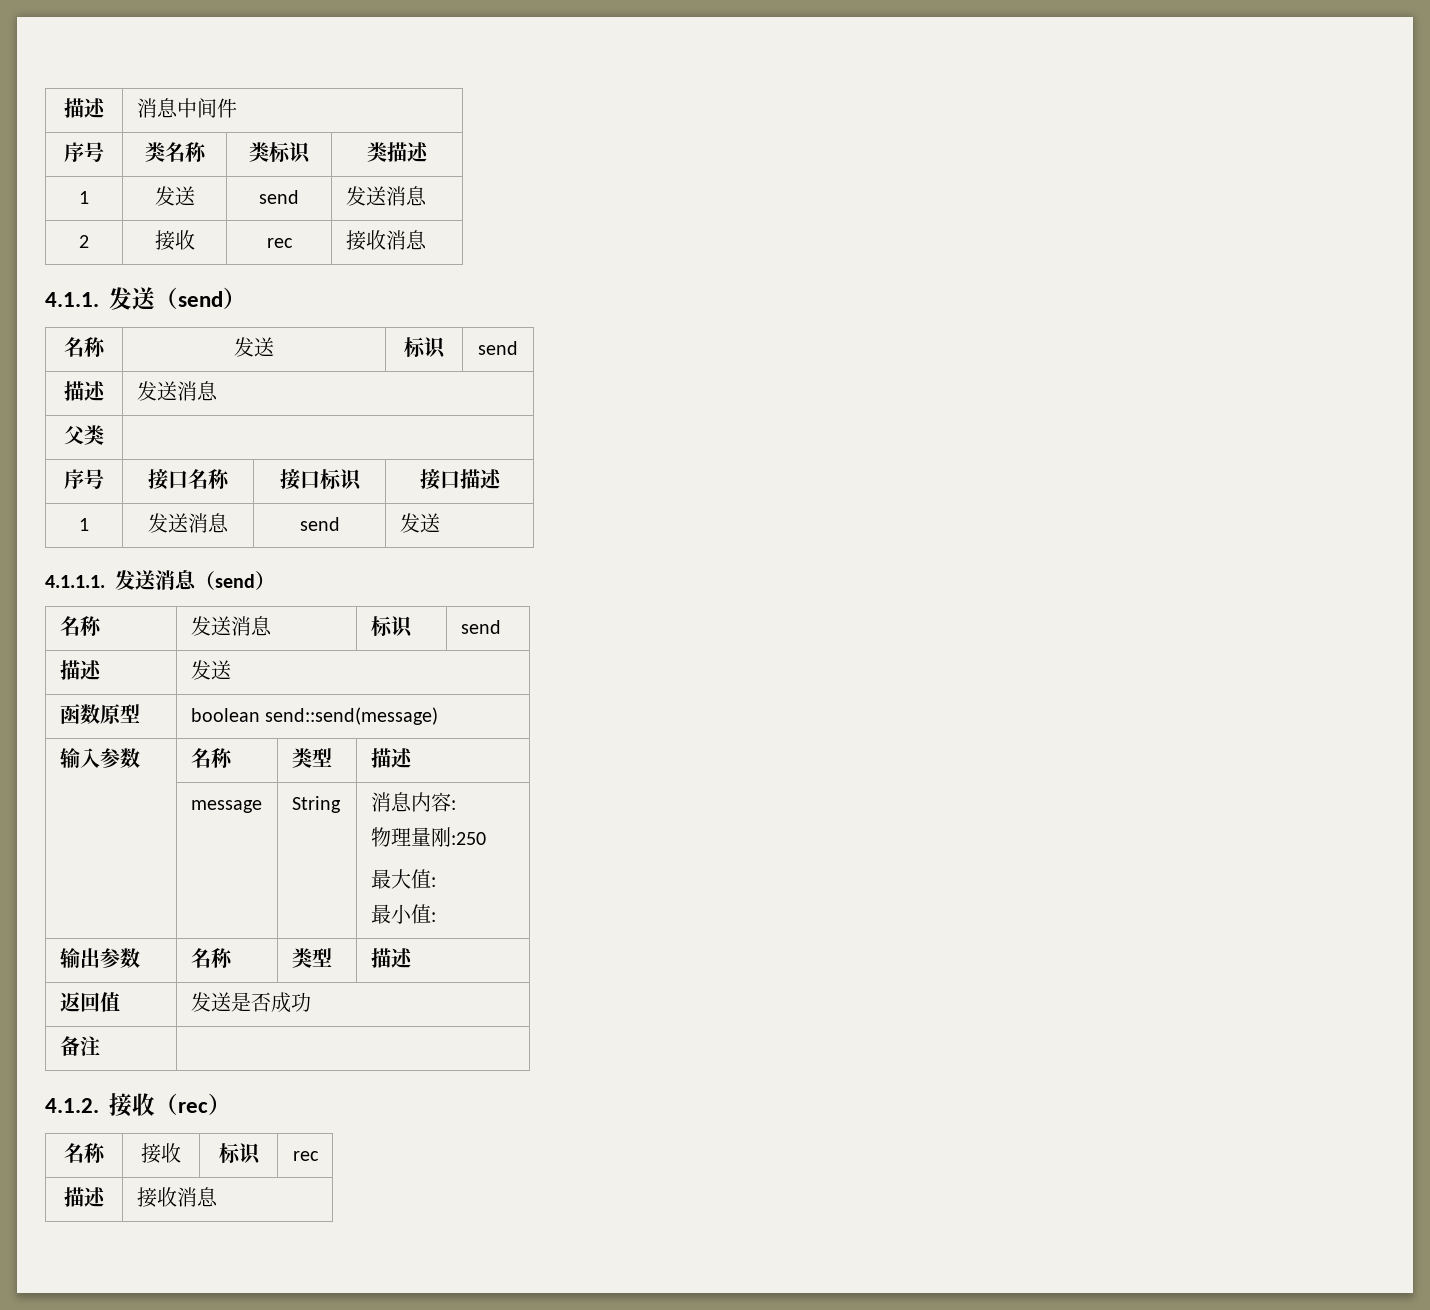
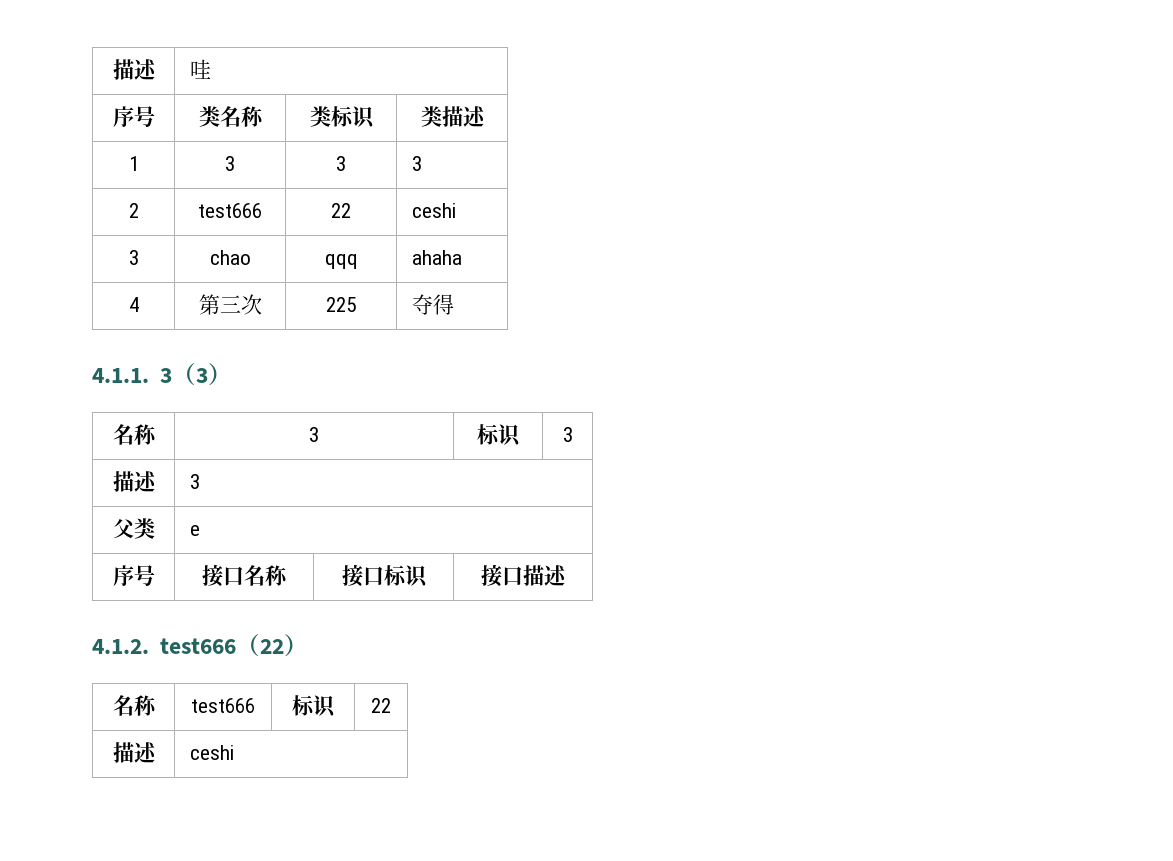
[64,98,106,118] [136,98,237,118] 描述 | 消息中间件 -> [112,59,157,80] [190,59,212,79] 描述 | 哇
[154,186,195,206] [259,190,299,204] [345,186,427,206] [79,235,89,248] [154,230,195,251] [266,238,293,248] [345,230,427,251] 发送 | send | 发送消息 // 2 | 接收 | rec | 接收消息 -> [225,156,235,171] [336,156,346,171] [412,156,423,171] [128,203,139,218] [198,203,262,218] [331,203,351,218] [412,203,457,218] [128,250,139,265] [209,250,251,265] [324,254,358,269] [412,250,463,265] [128,297,139,312] [198,294,262,315] [326,297,356,312] [412,294,455,315] 3 | 3 | 3 // 2 | test666 | 22 | ceshi // 3 | chao | qqq | ahaha // 4 | 第三次 | 225 | 夺得
[109,287,246,310] [64,337,106,357] [233,337,274,357] [404,337,446,359] [478,341,518,355] [64,381,106,401] [136,381,218,401] 发送（send） // 名称 | 发送 | 标识 | send // 描述 | 发送消息 -> [159,363,232,386] [112,424,157,445] [309,427,319,442] [477,424,521,447] [562,427,573,442] [112,471,157,492] [190,474,201,489] 3（3） // 名称 | 3 | 标识 | 3 // 描述 | 3
(104, 435) none -> [190,525,201,536] e
[79,518,89,531] [148,513,229,533] [299,517,340,531] [399,513,440,533] [45,570,275,590] [59,616,102,636] [190,616,272,636] [370,616,413,638] [460,620,501,634] [59,660,102,680] [190,660,231,680] [59,704,140,724] [190,707,439,725] [59,747,140,768] [190,748,233,768] [291,748,332,768] [370,748,413,768] [190,800,262,813] [291,796,341,813] [370,792,456,812] [370,827,486,847] [370,869,436,889] [370,904,436,924] [59,947,140,968] [190,948,233,968] [291,948,332,968] [370,948,413,968] [59,992,120,1012] [190,992,311,1013] [59,1036,100,1056] [45,1093,231,1117] [64,1143,106,1163] [141,1143,181,1164] [218,1143,261,1165] [292,1151,319,1161] [64,1187,106,1207] [136,1187,218,1208] // 1 | 发送消息 | send | 发送 // 4.1.1.1.发送消息（send） // 名称 | 发送消息 | 标识 | send // 描述 | 发送 // 函数原型 | boolean send::send(message) // 输入参数 | 名称 | 类型 | 描述 // | message | String | 消息内容: // 物理量刚:250 // 最大值: // 最小值: // 输出参数 | 名称 | 类型 | 描述 // 返回值 | 发送是否成功 // 备注 | // 4.1.2.接收（rec） // 名称 | 接收 | 标识 | rec // 描述 | 接收消息 -> [92,634,308,657] [112,695,157,716] [191,698,255,713] [292,695,336,718] [371,698,391,713] [112,742,157,763] [190,745,235,760] // 4.1.2. test666（22） // 名称 | test666 | 标识 | 22 // 描述 | ceshi

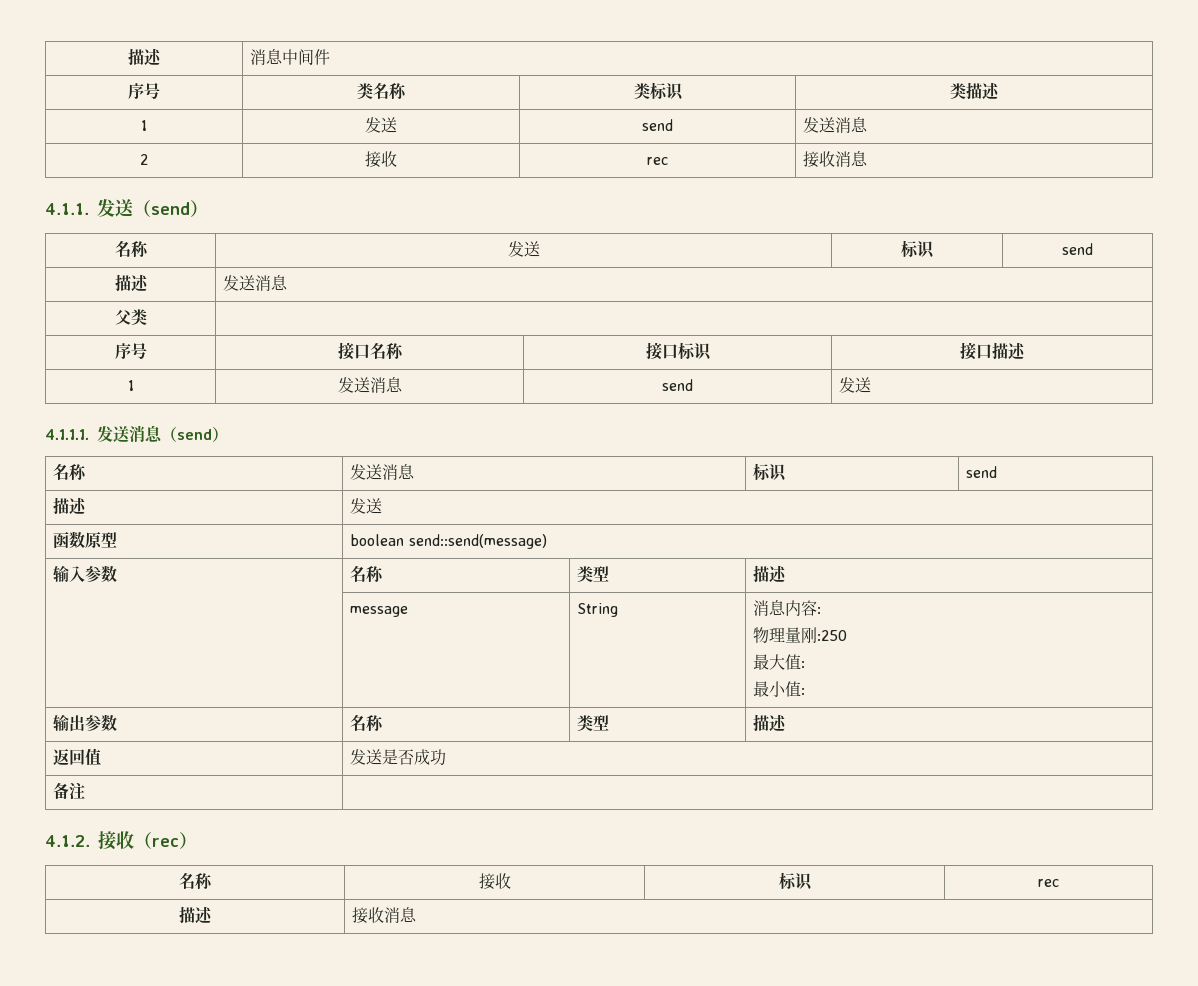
[112,59,157,80] [190,59,212,79] 描述 | 哇 -> [128,48,161,66] [249,49,330,65] 描述 | 消息中间件
[225,156,235,171] [336,156,346,171] [412,156,423,171] [128,203,139,218] [198,203,262,218] [331,203,351,218] [412,203,457,218] [128,250,139,265] [209,250,251,265] [324,254,358,269] [412,250,463,265] [128,297,139,312] [198,294,262,315] [326,297,356,312] [412,294,455,315] 3 | 3 | 3 // 2 | test666 | 22 | ceshi // 3 | chao | qqq | ahaha // 4 | 第三次 | 225 | 夺得 -> [365,117,397,133] [642,119,673,131] [802,117,868,133] [140,154,148,165] [365,151,397,168] [647,157,668,165] [802,151,868,168] 发送 | send | 发送消息 // 2 | 接收 | rec | 接收消息
[159,363,232,386] [112,424,157,445] [309,427,319,442] [477,424,521,447] [562,427,573,442] [112,471,157,492] [190,474,201,489] 3（3） // 名称 | 3 | 标识 | 3 // 描述 | 3 -> [97,199,208,217] [114,240,149,258] [507,241,540,257] [901,240,935,259] [1062,243,1093,255] [114,274,148,292] [222,275,288,291] 发送（send） // 名称 | 发送 | 标识 | send // 描述 | 发送消息
[190,525,201,536] e -> (147, 317) none
[92,634,308,657] [112,695,157,716] [191,698,255,713] [292,695,336,718] [371,698,391,713] [112,742,157,763] [190,745,235,760] // 4.1.2. test666（22） // 名称 | test666 | 标识 | 22 // 描述 | ceshi -> [127,380,134,391] [337,377,403,393] [662,379,693,391] [838,377,871,393] [45,425,228,443] [52,463,87,481] [349,464,415,480] [752,463,787,482] [965,466,997,478] [52,497,86,515] [349,498,382,514] [52,531,117,549] [349,534,547,549] [52,565,117,583] [349,565,384,583] [576,566,609,583] [752,565,786,583] [349,606,408,617] [576,603,618,617] [752,600,821,616] [752,627,847,644] [752,654,805,670] [752,681,805,697] [52,714,117,732] [349,714,384,732] [576,715,609,732] [752,714,786,732] [52,748,101,766] [349,749,446,766] [52,782,85,800] [45,831,197,850] [179,872,213,890] [478,873,511,890] [778,872,813,891] [1038,879,1059,887] [179,906,212,924] [351,907,417,924] // 1 | 发送消息 | send | 发送 // 4.1.1.1.发送消息（send） // 名称 | 发送消息 | 标识 | send // 描述 | 发送 // 函数原型 | boolean send::send(message) // 输入参数 | 名称 | 类型 | 描述 // | message | String | 消息内容: // 物理量刚:250 // 最大值: // 最小值: // 输出参数 | 名称 | 类型 | 描述 // 返回值 | 发送是否成功 // 备注 | // 4.1.2.接收（rec） // 名称 | 接收 | 标识 | rec // 描述 | 接收消息

